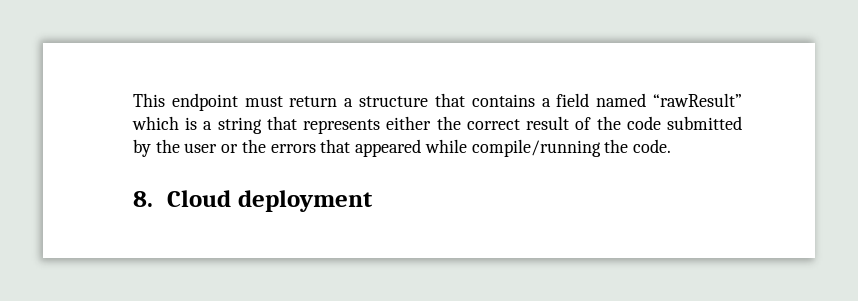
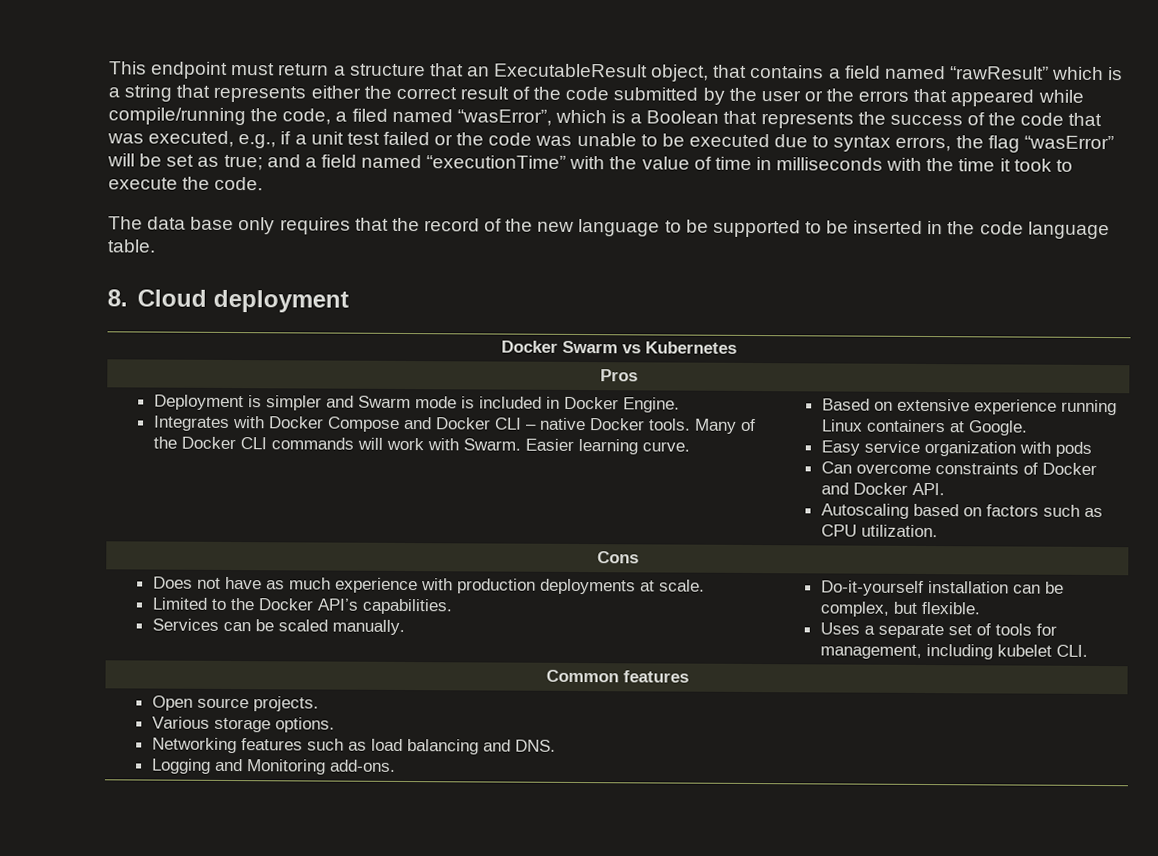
(465, 100) none -> [466,63,748,82] an ExecutableResult object, that
[632,139,671,153] [133,190,373,212] code. // 8. Cloud deployment -> [282,108,1103,129] [107,130,1114,153] [107,153,1073,172] [108,176,264,191] [108,216,1110,240] [108,239,156,253] [107,289,349,313] [501,340,737,354] [600,369,638,382] [153,394,680,413] [152,415,756,434] [152,436,690,455] [821,398,1117,416] [820,419,1028,436] [820,440,1092,457] [820,461,1097,475] [820,482,945,496] [820,503,1103,519] [820,524,938,538] [597,551,639,564] [152,576,705,595] [151,597,453,615] [151,618,405,636] [820,580,1064,596] [819,601,981,617] [819,622,1057,639] [819,644,1088,660] [545,669,689,683] [151,695,319,712] [151,716,335,733] [151,737,556,755] [151,758,396,775] code, a filed named “wasError”, which is a Boolean that represents the success of the code that was executed, e.g., if a unit test failed or the code was unable to be executed due to syntax errors, the flag “wasError” will be set as true; and a field named “executionTime” with the value of time in milliseconds with the time it took to execute the code. // The data base only requires that the record of the new language to be supported to be inserted in the code language table. // 8. Cloud deployment // Docker Swarm vs Kubernetes // Pros // Deployment is simpler and Swarm mode is included in Docker Engine. // Integrates with Docker Compose and Docker CLI – native Docker tools. Many of the Docker CLI commands will work with Swarm. Easier learning curve. | Based on extensive experience running Linux containers at Google. // Easy service organization with pods // Can overcome constraints of Docker and Docker API. // Autoscaling based on factors such as CPU utilization. // Cons // Does not have as much experience with production deployments at scale. // Limited to the Docker API’s capabilities. // Services can be scaled manually. | Do-it-yourself installation can be complex, but flexible. // Uses a separate set of tools for management, including kubelet CLI. // Common features // Open source projects. // Various storage options. // Networking features such as load balancing and DNS. // Logging and Monitoring add-ons.

